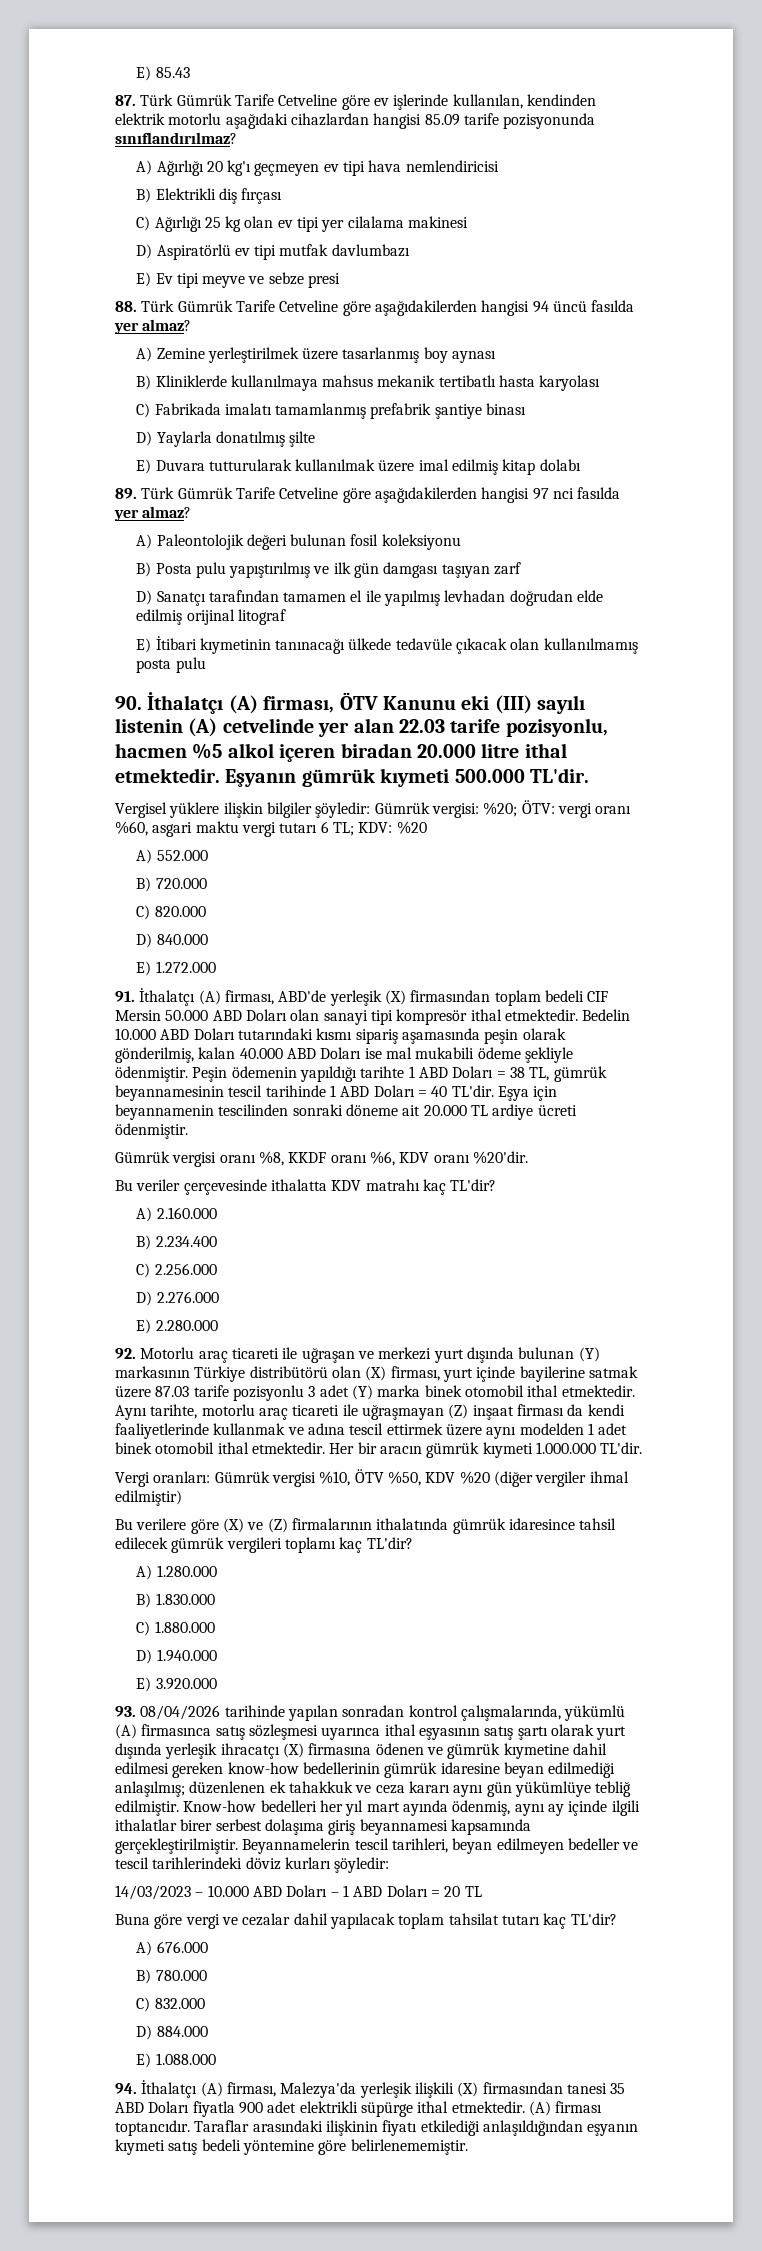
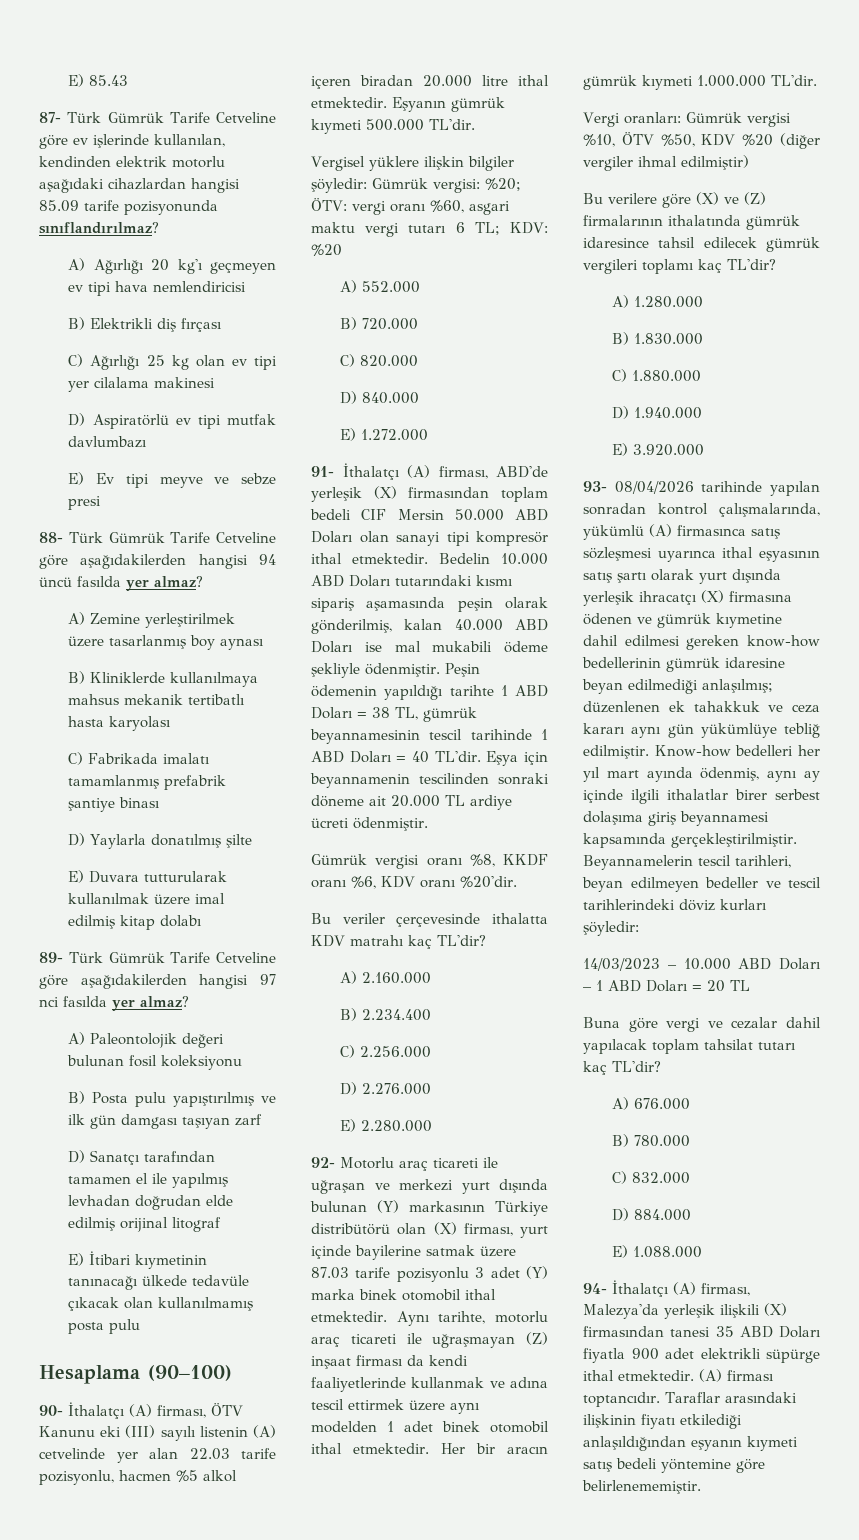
[115,95,136,106] 87. -> [39,112,61,123] 87-
[115,301,137,312] 88. -> [39,532,63,543] 88-
[115,488,137,499] 89. -> [39,952,63,963] 89-
[115,696,142,710] 90. -> [39,1365,232,1384] [39,1405,63,1416] Hesaplama (90–100) // 90-
[115,991,135,1002] 91. -> [311,466,334,477] 91-
[115,1348,136,1359] 92. -> [311,1157,335,1168] 92-
[115,1706,136,1717] 93. -> [583,481,607,492] 93-
[115,2083,137,2094] 94. -> [583,1283,607,1294] 94-

